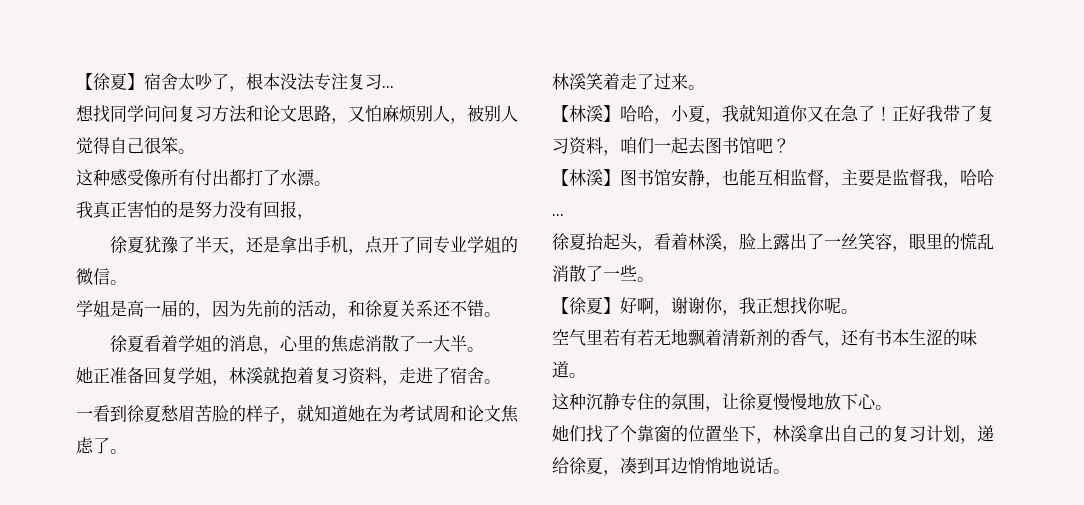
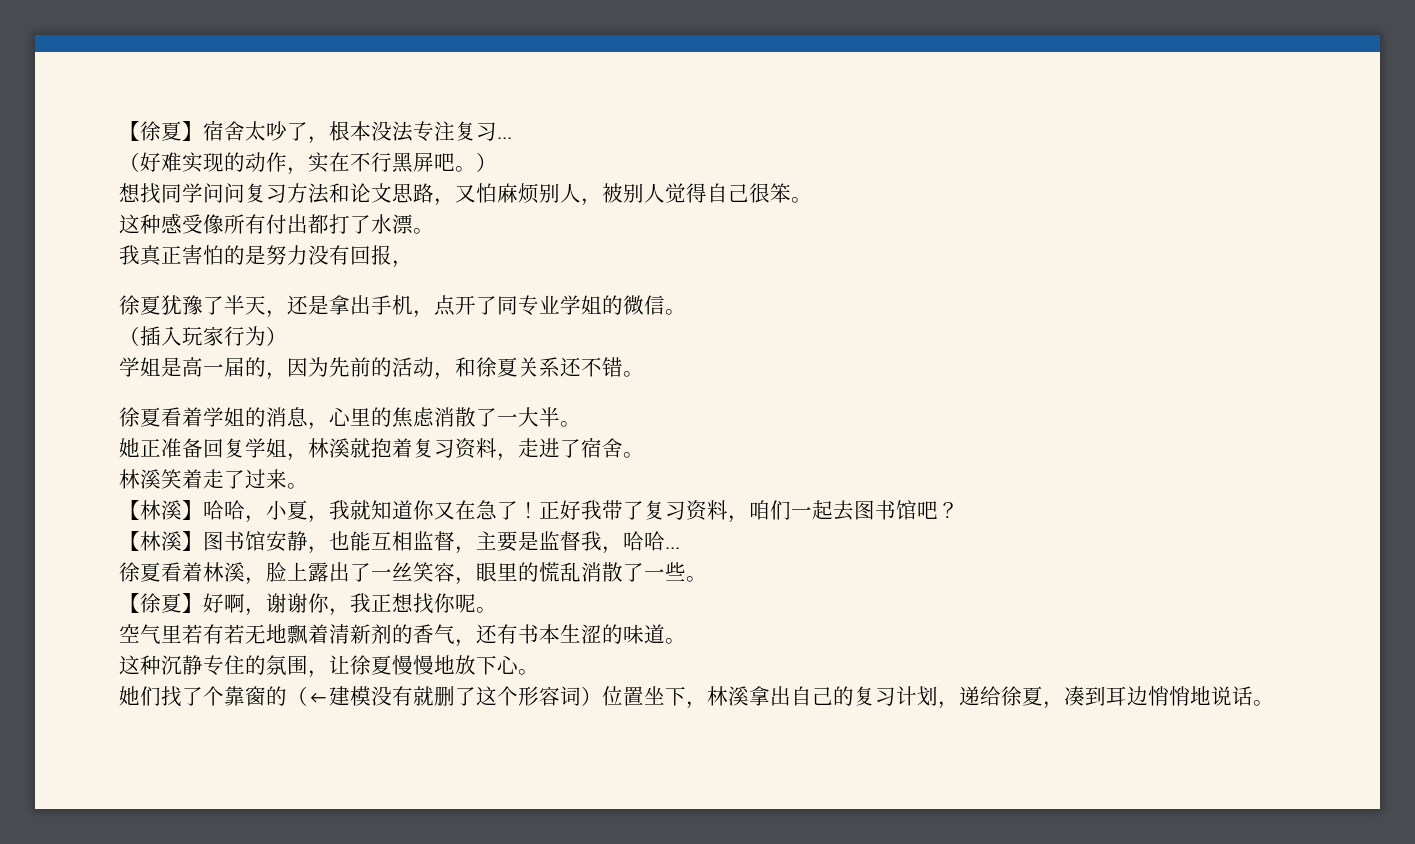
(394, 87) none -> [119,152,497,175] // （好难实现的动作，实在不行黑屏吧。）
(127, 282) none -> [119,326,287,346] // （插入玩家行为）
[76,404,519,424] [76,437,127,454] // 一看到徐夏愁眉苦脸的样子，就知道她在为考试周和论文焦虑了。 -> (644, 455) none
[586,233,654,252] 抬起头， -> (161, 572) none
(688, 433) none -> [287,686,602,706] （←建模没有就删了这个形容词）

